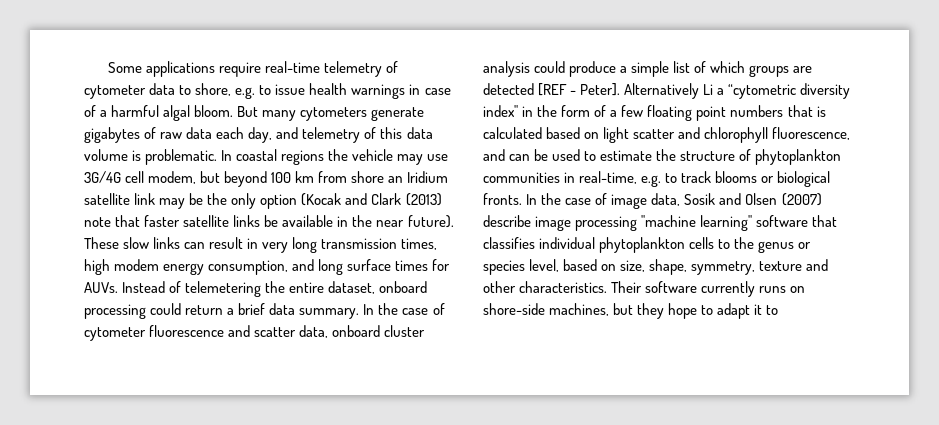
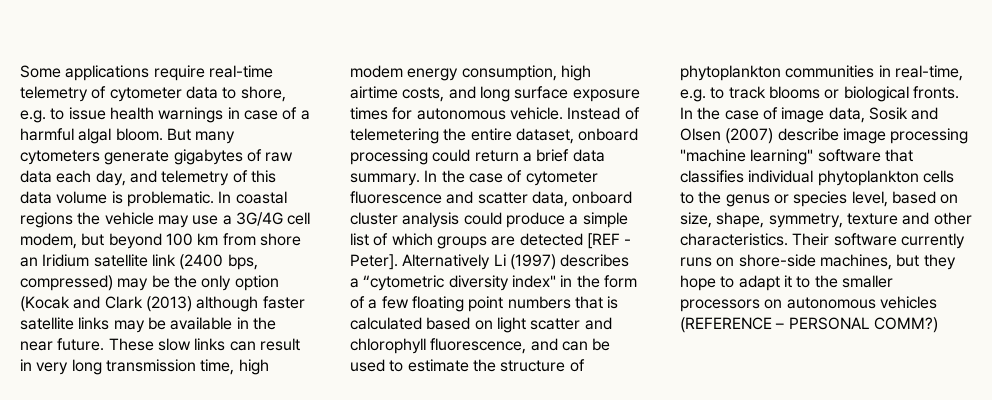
(449, 157) none -> [222,215,232,225] a
(156, 199) none -> [179,254,258,270] [20,275,113,291] (2400 bps, compressed)
[84,215,141,227] note that -> [196,296,259,312] although
(261, 221) none -> [113,320,145,333] may
[407,215,454,228] future). -> [57,338,105,351] future.
[401,238,438,250] times, -> [200,359,235,375] time,
(289, 267) none -> [560,65,591,81] [350,86,445,102] high airtime costs,
(392, 265) none -> [572,89,640,102] exposure
[84,282,118,293] AUVs. -> [416,107,563,120] autonomous vehicle.
(714, 89) none -> [509,254,630,270] (1997) describes
(779, 310) none -> [814,275,893,288] [680,296,937,312] [680,317,938,333] the smaller processors on autonomous vehicles (REFERENCE – PERSONAL COMM?)

